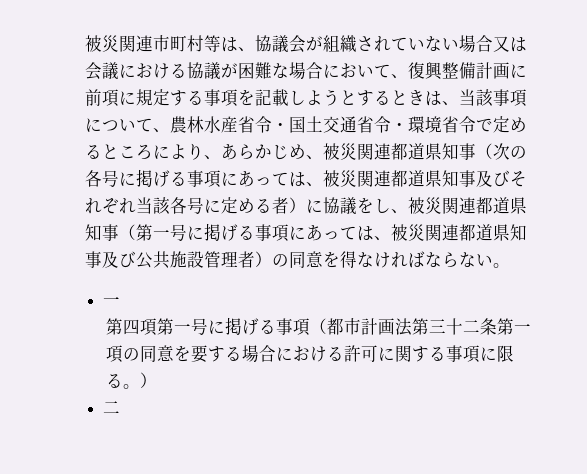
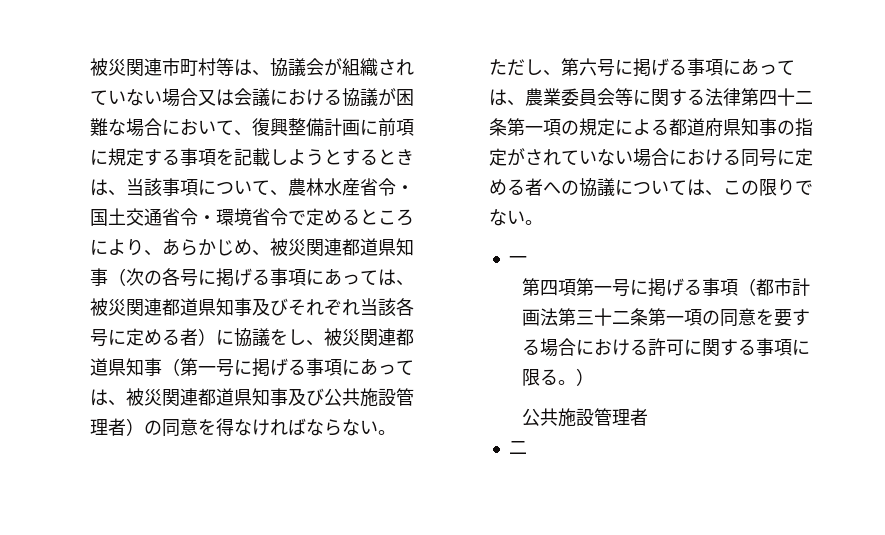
(511, 265) none -> [489,58,796,77] [489,88,814,106] [489,118,814,137] [489,148,814,167] [489,178,814,197] [489,209,544,226] // ただし、第六号に掲げる事項にあっては、農業委員会等に関する法律第四十二条第一項の規定による都道府県知事の指定がされていない場合における同号に定める者への協議については、この限りでない。
(158, 380) none -> [521,408,648,427] // 公共施設管理者

